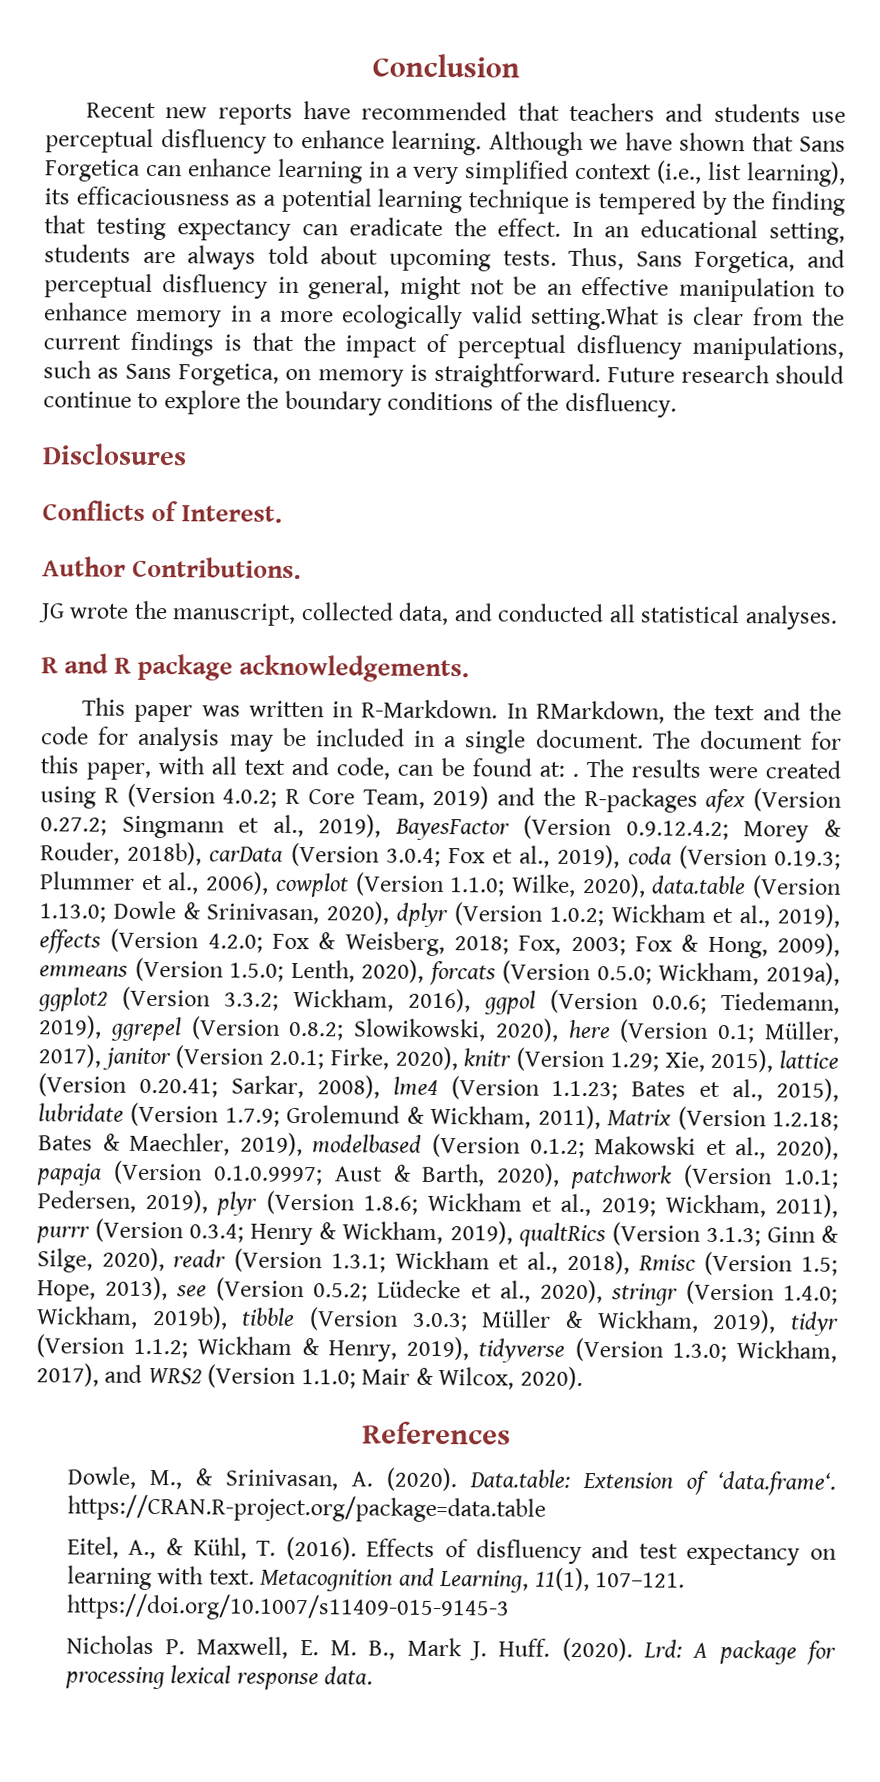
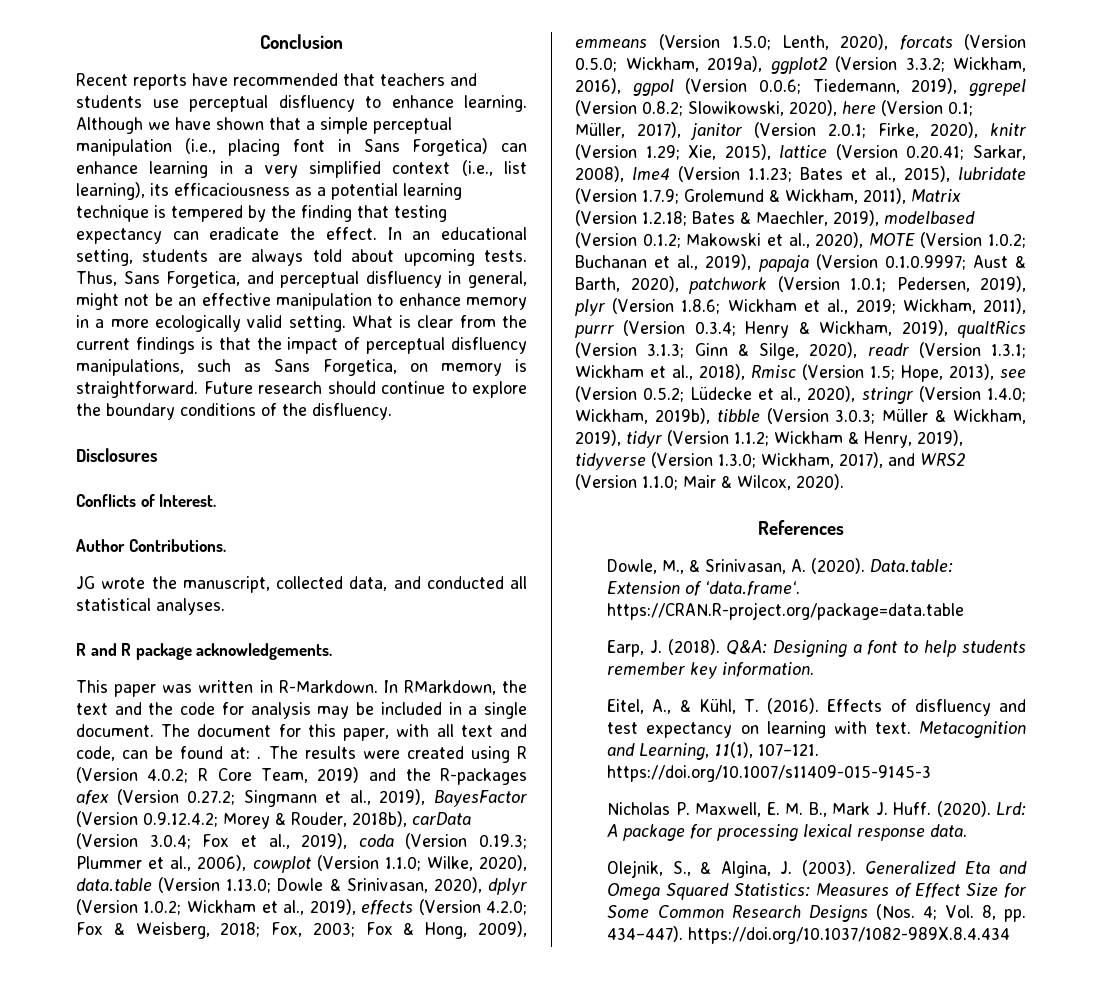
[165,107,208,119] new -> (128, 79) none
[799,136,846,152] [44,159,141,182] Sans Forgetica -> [306,117,452,134] [76,138,489,156] a simple perceptual manipulation (i.e., placing font in Sans Forgetica)
[529,305,660,331] setting.What -> [288,315,393,332] setting. What
(840, 1148) none -> [868,232,1026,248] [575,254,752,270] MOTE (Version 1.0.2; Buchanan et al., 2019),
(546, 1508) none -> [607,639,1026,657] [607,662,815,679] // Earp, J. (2018). Q&A: Designing a font to help students remember key information.
(374, 1675) none -> [607,860,1027,878] [607,883,1026,900] [607,904,1026,922] [607,926,1011,944] // Olejnik, S., & Algina, J. (2003). Generalized Eta and Omega Squared Statistics: Measures of Effect Size for Some Common Research Designs (Nos. 4; Vol. 8, pp. 434–447). https://doi.org/10.1037/1082-989X.8.4.434

